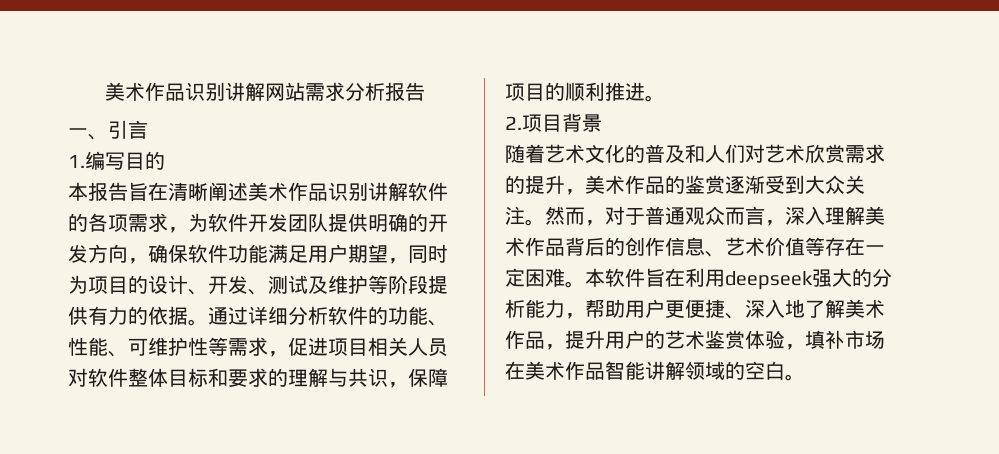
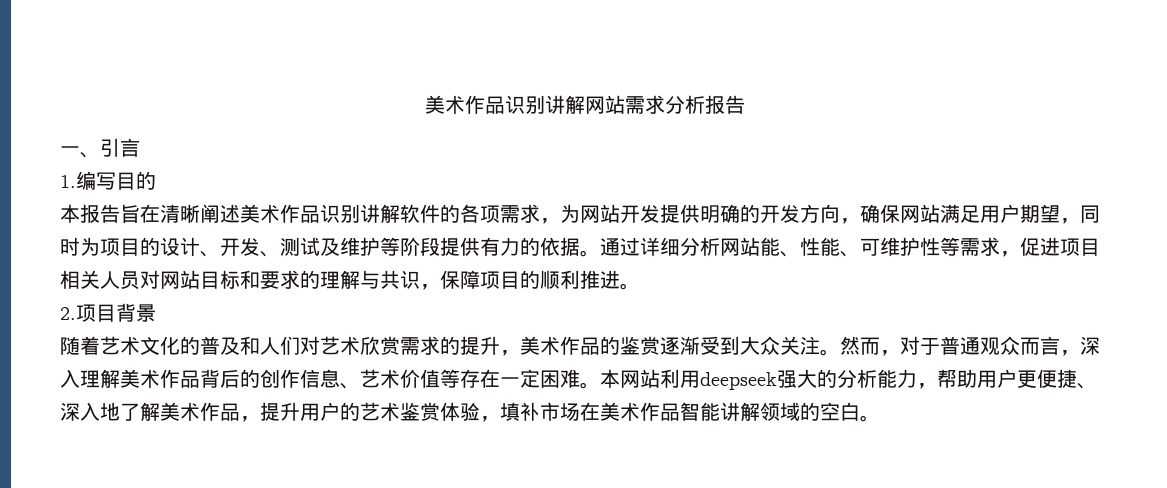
[208,213,328,232] 软件开发团队 -> [580,204,660,223] 网站开发
[188,244,268,263] 软件功能 -> [900,204,940,223] 网站
[328,306,408,325] 软件的功 -> [720,237,760,256] 网站
[88,368,168,387] 软件整体 -> [160,270,200,289] 网站
[605,268,685,287] 软件旨在 -> [620,369,660,388] 网站

